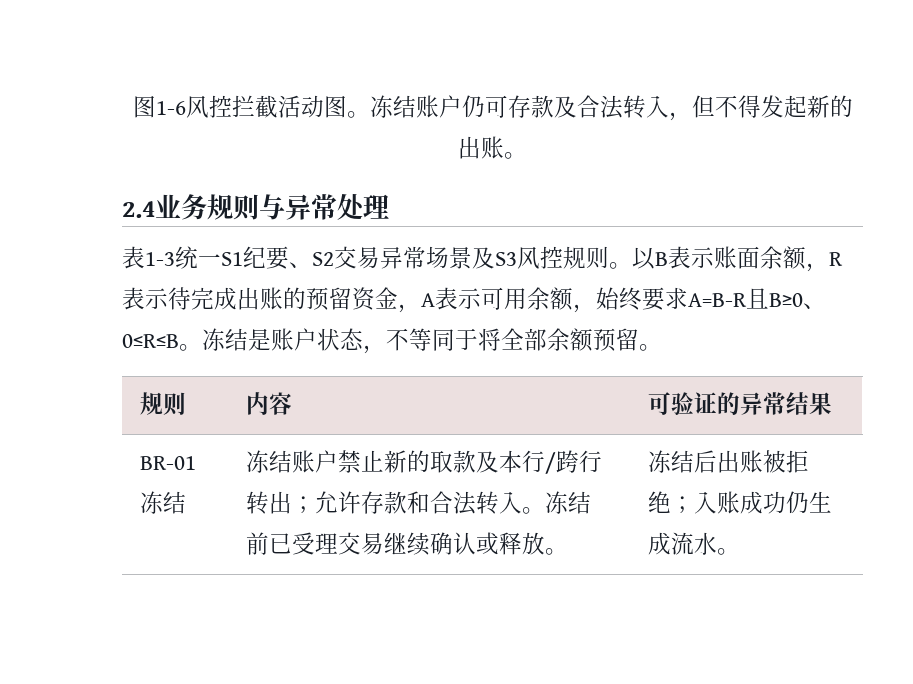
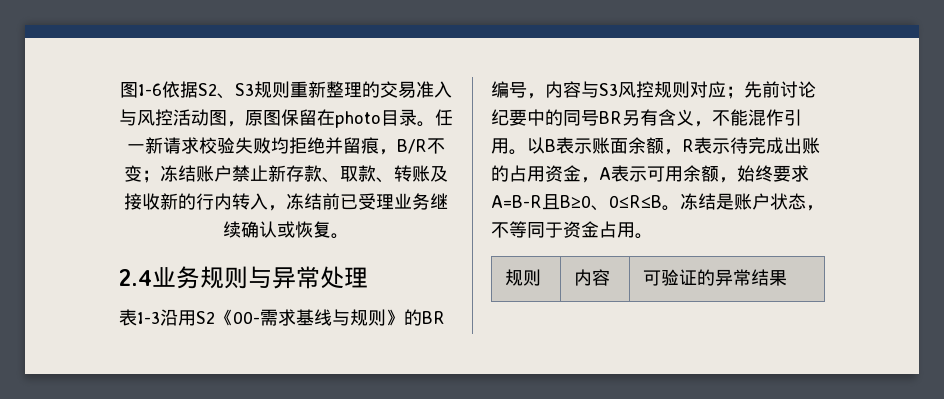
[185,95,853,121] [458,136,504,159] 风控拦截活动图。冻结账户仍可存款及合法转入，但不得发起新的出账 -> [162,81,452,99] [119,109,453,128] [127,137,445,155] [124,165,448,183] [124,193,448,211] [223,221,331,238] 依据S2、S3规则重新整理的交易准入与风控活动图，原图保留在photo目录。任一新请求校验失败均拒绝并留痕，B/R不变；冻结账户禁止新存款、取款、转账及接收新的行内转入，冻结前已受理业务继续确认或恢复
[175,246,609,270] 统一S1纪要、S2交易异常场景及S3风控规则 -> [160,309,445,326] [491,81,816,99] [491,109,802,127] [491,138,509,154] 沿用S2《00-需求基线与规则》的BR编号，内容与S3风控规则对应；先前讨论纪要中的同号BR另有含义，不能混作引用
[306,287,352,311] 预留 -> [509,165,545,182] 占用
[478,328,639,352] 将全部余额预留 -> [563,221,635,238] 资金占用
[139,456,196,470] [139,491,186,514] [245,450,602,474] [245,491,591,515] [245,532,568,556] [647,450,809,473] [647,491,832,514] [647,532,740,555] // BR-01冻结 | 冻结账户禁止新的取款及本行/跨行转出；允许存款和合法转入。冻结前已受理交易继续确认或释放。 | 冻结后出账被拒绝；入账成功仍生成流水。 -> (787, 278) none

